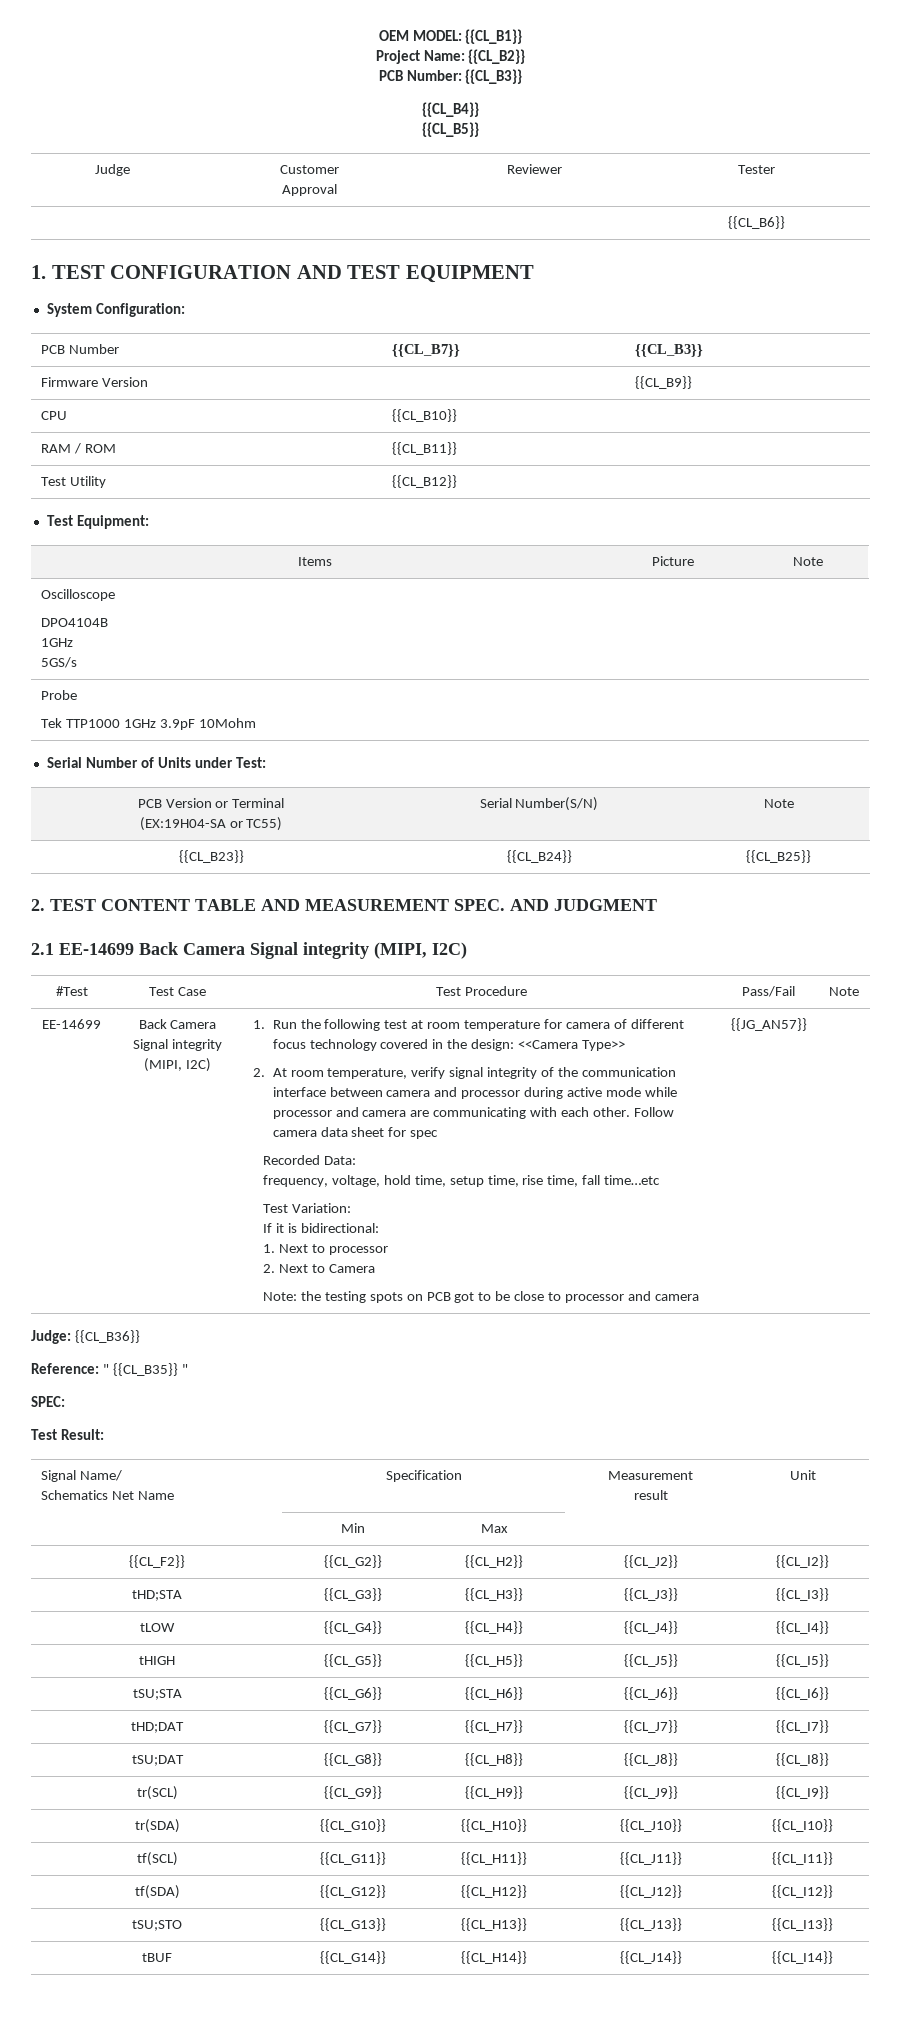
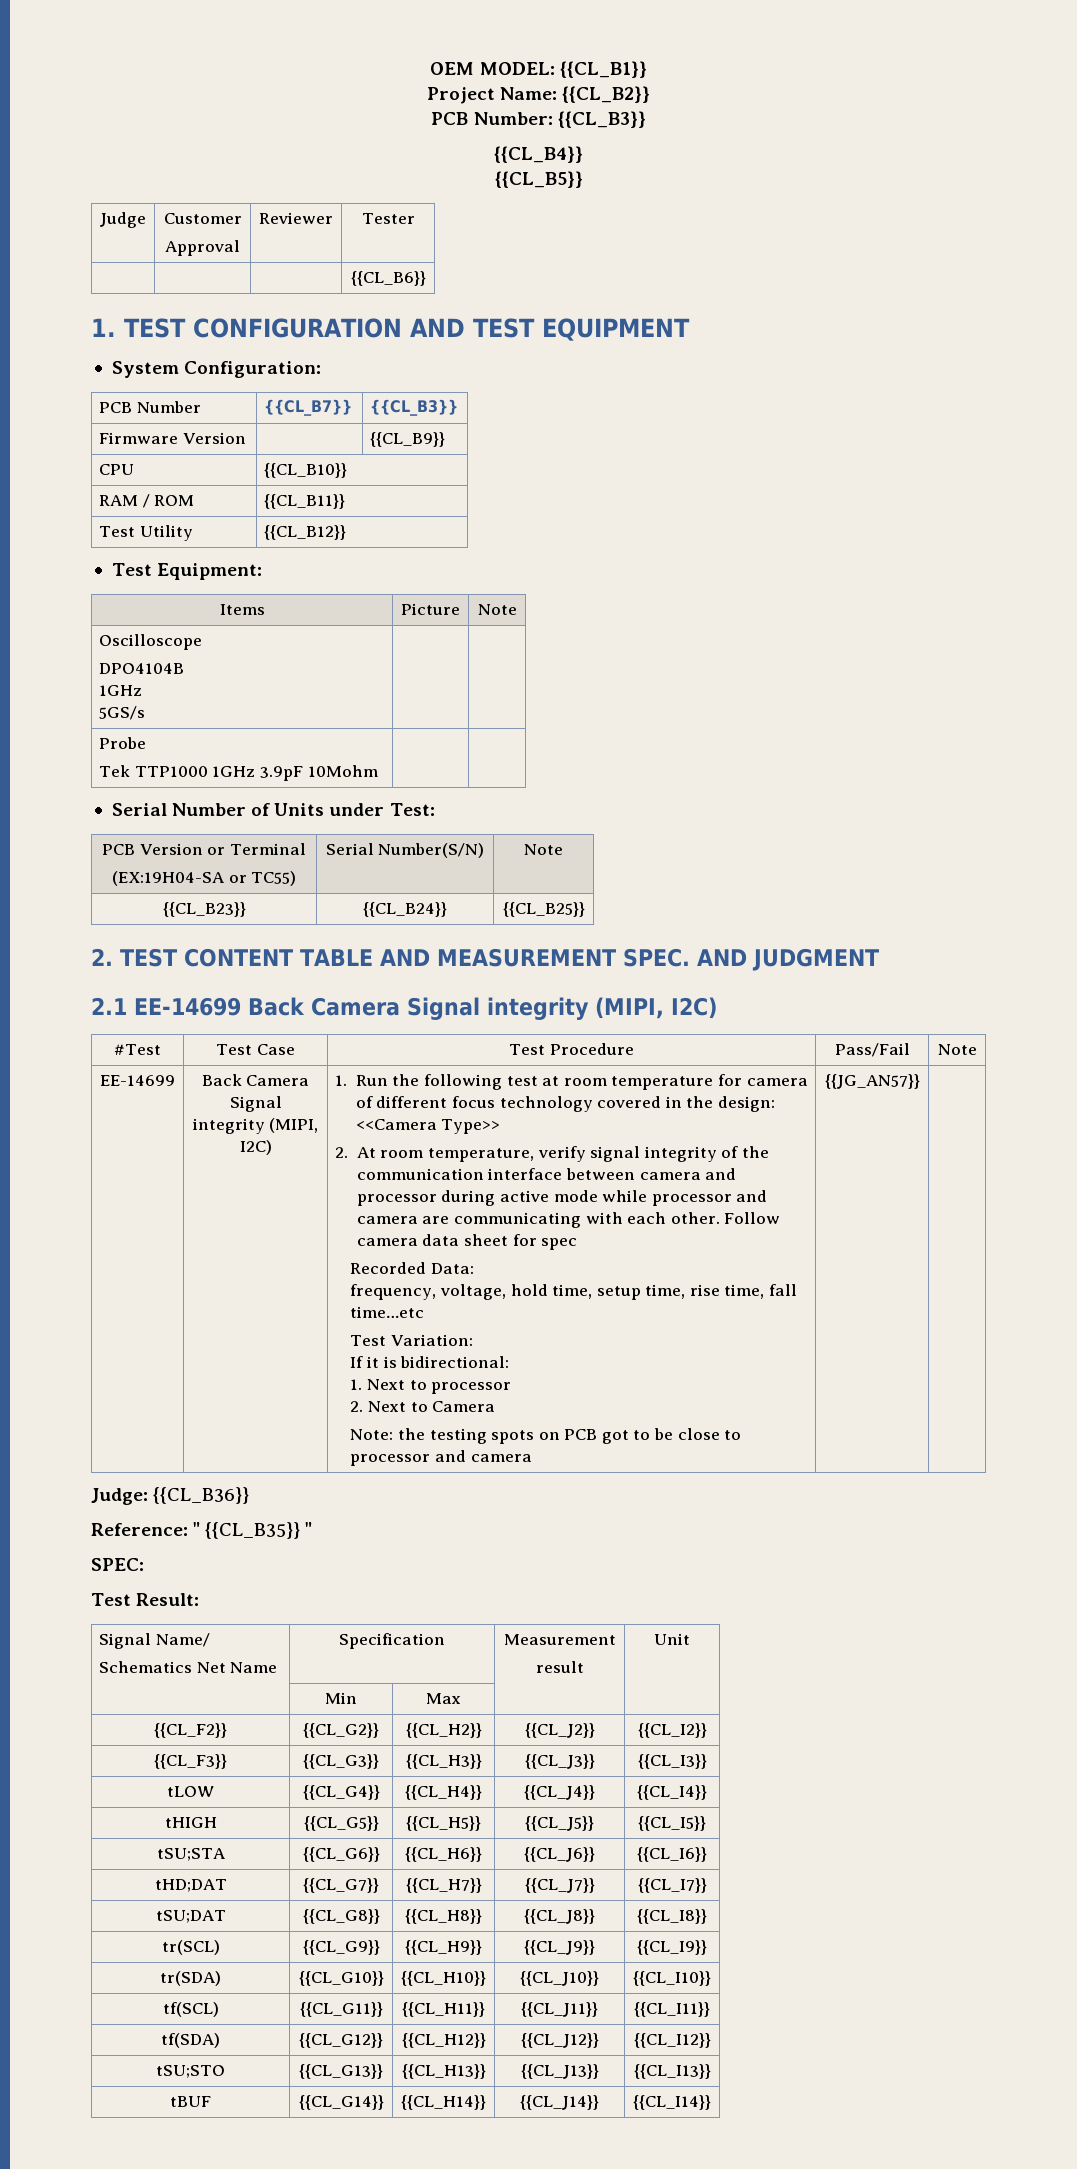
[132,1590,182,1601] tHD;STA -> [154,1754,227,1769] {{CL_F3}}

